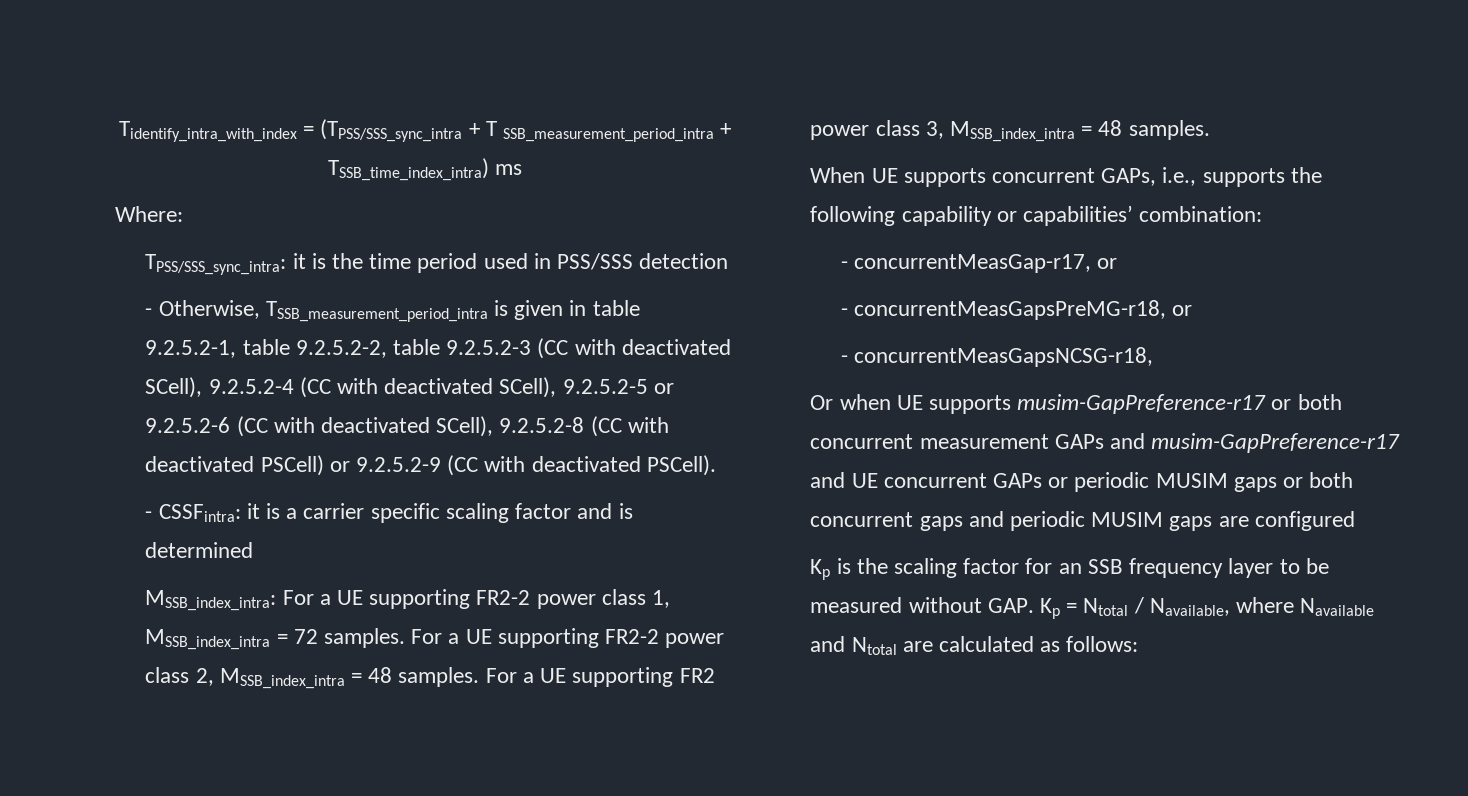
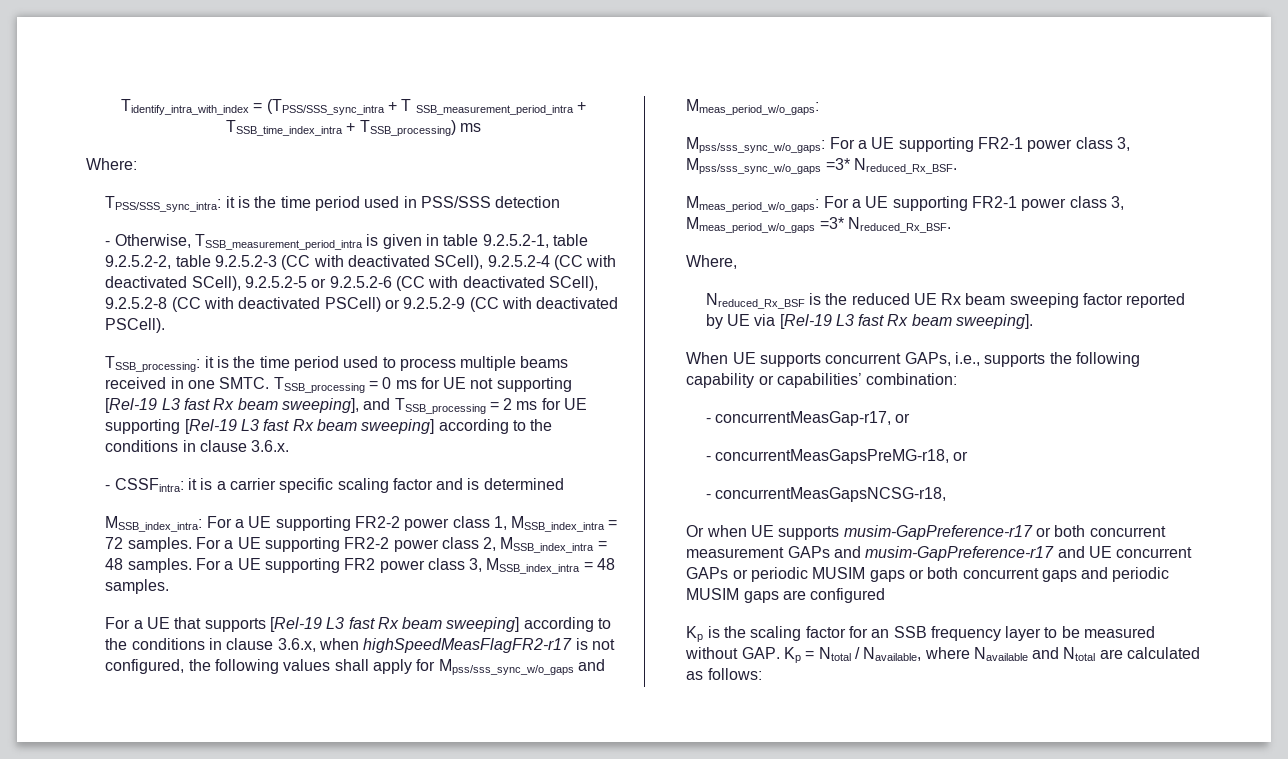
[327,158,489,181] TSSB_time_index_intra) -> [226,120,456,136] TSSB_time_index_intra + TSSB_processing)
(716, 465) none -> [105,356,569,372] [105,377,572,393] [105,398,588,414] [105,419,553,434] [105,440,290,452] // TSSB_processing: it is the time period used to process multiple beams received in one SMTC. TSSB_processing = 0 ms for UE not supporting [Rel-19 L3 fast Rx beam sweeping], and TSSB_processing = 2 ms for UE supporting [Rel-19 L3 fast Rx beam sweeping] according to the conditions in clause 3.6.x.
(1210, 130) none -> [105,617,612,632] [105,638,615,653] [105,659,605,675] [686,99,820,115] [686,137,1130,153] [686,158,957,174] [686,196,1124,212] [686,217,951,233] [686,255,738,269] [705,293,1186,309] [705,314,1034,329] // For a UE that supports [Rel-19 L3 fast Rx beam sweeping] according to the conditions in clause 3.6.x, when highSpeedMeasFlagFR2-r17 is not configured, the following values shall apply for Mpss/sss_sync_w/o_gaps and Mmeas_period_w/o_gaps: // Mpss/sss_sync_w/o_gaps: For a UE supporting FR2-1 power class 3, Mpss/sss_sync_w/o_gaps =3* Nreduced_Rx_BSF. // Mmeas_period_w/o_gaps: For a UE supporting FR2-1 power class 3, Mmeas_period_w/o_gaps =3* Nreduced_Rx_BSF. // Where, // Nreduced_Rx_BSF is the reduced UE Rx beam sweeping factor reported by UE via [Rel-19 L3 fast Rx beam sweeping].

